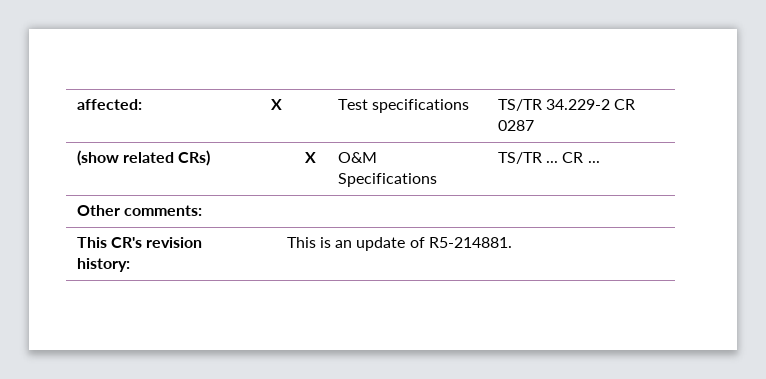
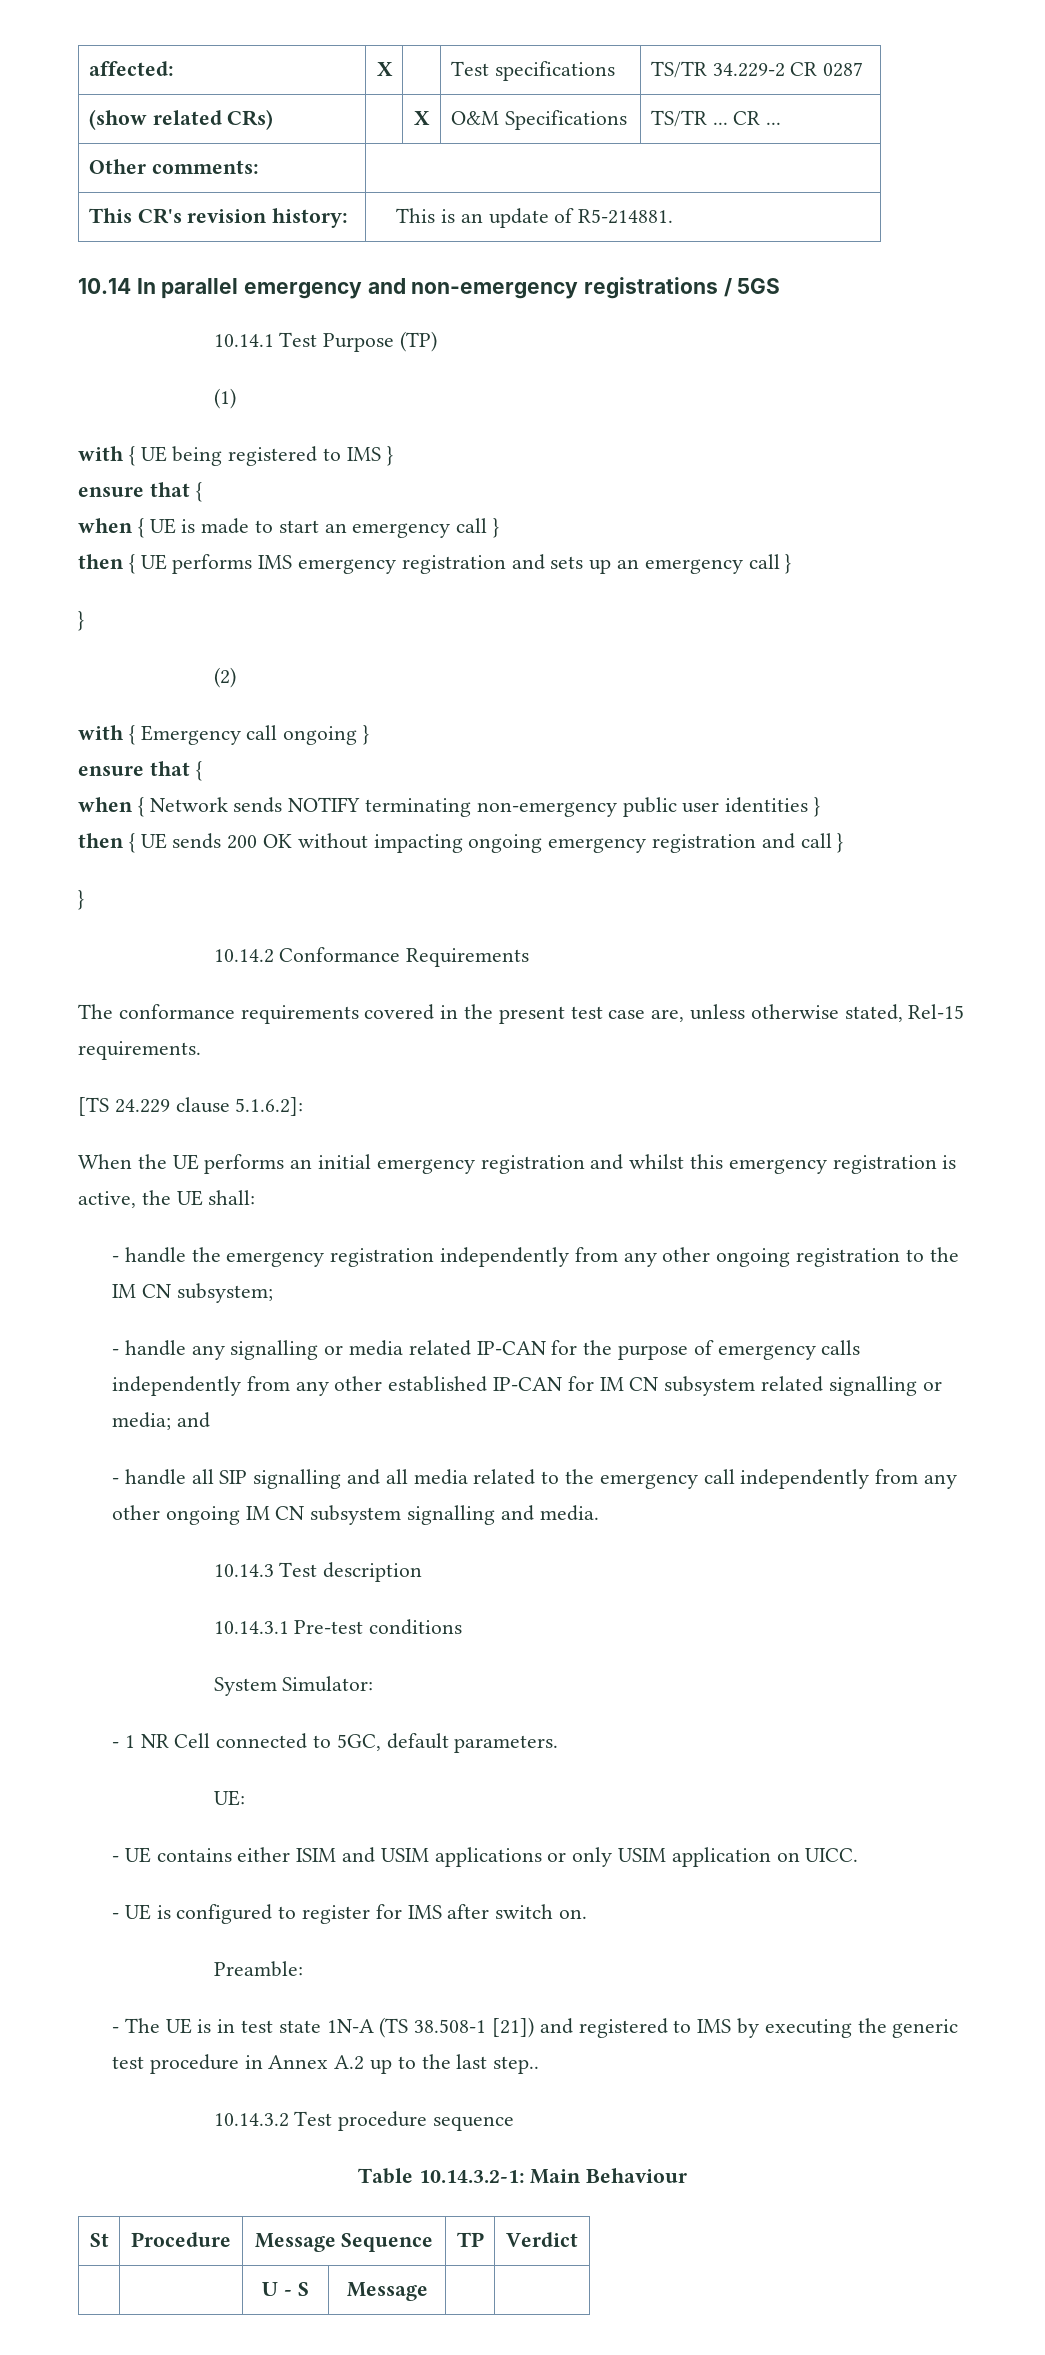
(512, 242) none -> [78,277,781,299] [213,331,438,352] [213,388,236,409] [78,446,393,466] [78,482,202,502] [78,518,500,538] [78,554,792,574] [78,611,84,631] [213,667,236,688] [78,725,370,745] [78,761,202,781] [78,797,821,817] [78,833,844,853] [78,890,84,910] [213,947,530,967] [78,1004,965,1024] [78,1041,201,1060] [78,1097,304,1116] [78,1154,957,1174] [78,1190,256,1208] [111,1247,959,1267] [111,1283,273,1303] [111,1340,861,1360] [111,1376,942,1396] [111,1412,210,1430] [111,1469,957,1489] [111,1505,599,1525] [213,1562,423,1582] [213,1619,463,1635] [213,1676,374,1696] [111,1733,559,1753] [213,1790,245,1806] [111,1847,859,1867] [111,1904,587,1924] [213,1961,303,1977] [111,2017,959,2038] [111,2054,540,2074] [213,2111,515,2131] [357,2168,688,2184] [89,2233,109,2247] [131,2232,231,2247] [254,2233,434,2252] [456,2232,484,2247] [506,2232,578,2247] [262,2282,309,2296] [346,2282,428,2301] // 10.14 In parallel emergency and non-emergency registrations / 5GS // 10.14.1 Test Purpose (TP) // (1) // with { UE being registered to IMS } // ensure that { // when { UE is made to start an emergency call } // then { UE performs IMS emergency registration and sets up an emergency call } // } // (2) // with { Emergency call ongoing } // ensure that { // when { Network sends NOTIFY terminating non-emergency public user identities } // then { UE sends 200 OK without impacting ongoing emergency registration and call } // } // 10.14.2 Conformance Requirements // The conformance requirements covered in the present test case are, unless otherwise stated, Rel-15 requirements. // [TS 24.229 clause 5.1.6.2]: // When the UE performs an initial emergency registration and whilst this emergency registration is active, the UE shall: // - handle the emergency registration independently from any other ongoing registration to the IM CN subsystem; // - handle any signalling or media related IP-CAN for the purpose of emergency calls independently from any other established IP-CAN for IM CN subsystem related signalling or media; and // - handle all SIP signalling and all media related to the emergency call independently from any other ongoing IM CN subsystem signalling and media. // 10.14.3 Test description // 10.14.3.1 Pre-test conditions // System Simulator: // - 1 NR Cell connected to 5GC, default parameters. // UE: // - UE contains either ISIM and USIM applications or only USIM application on UICC. // - UE is configured to register for IMS after switch on. // Preamble: // - The UE is in test state 1N-A (TS 38.508-1 [21]) and registered to IMS by executing the generic test procedure in Annex A.2 up to the last step.. // 10.14.3.2 Test procedure sequence // Table 10.14.3.2-1: Main Behaviour // St | Procedure | Message Sequence | TP | Verdict // | | U - S | Message | |

